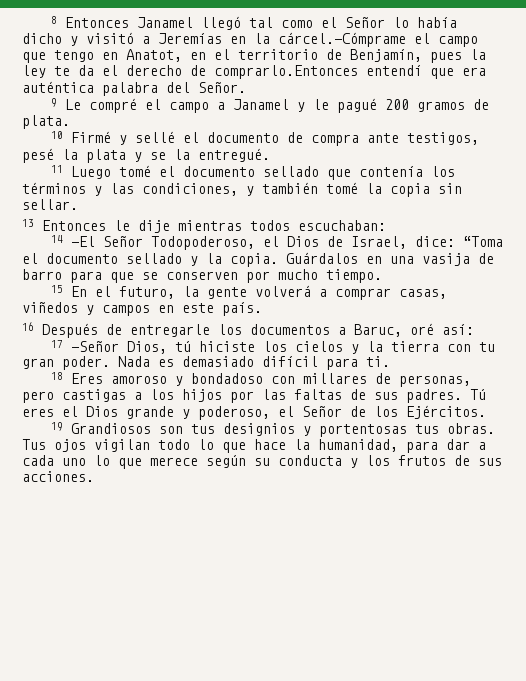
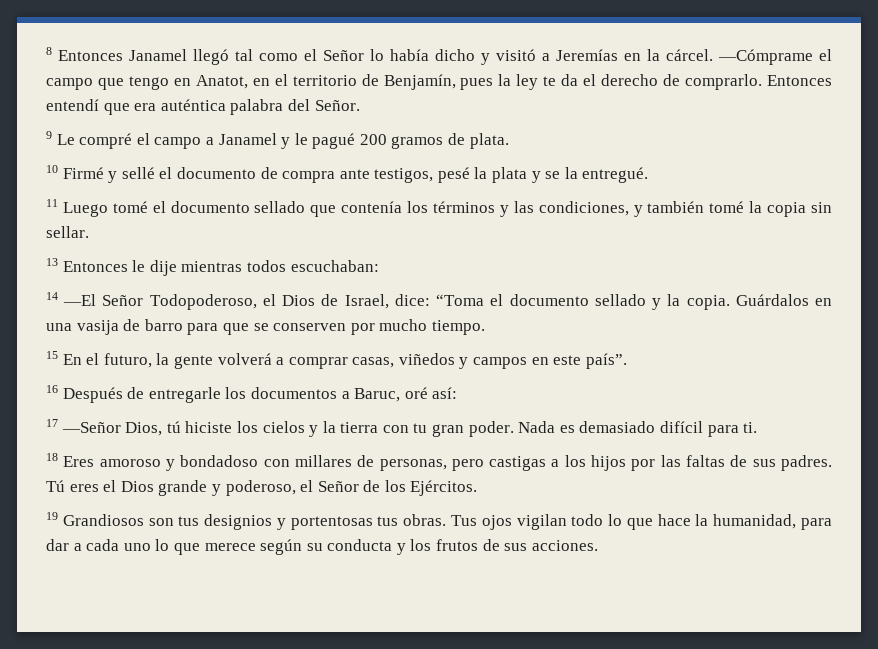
[278,32,406,47] cárcel.—Cómprame -> [666,49,813,65] cárcel. —Cómprame
[214,65,358,79] comprarlo.Entonces -> [685,74,832,90] comprarlo. Entonces
[222,302,262,316] país. -> [585,353,627,369] país”.

